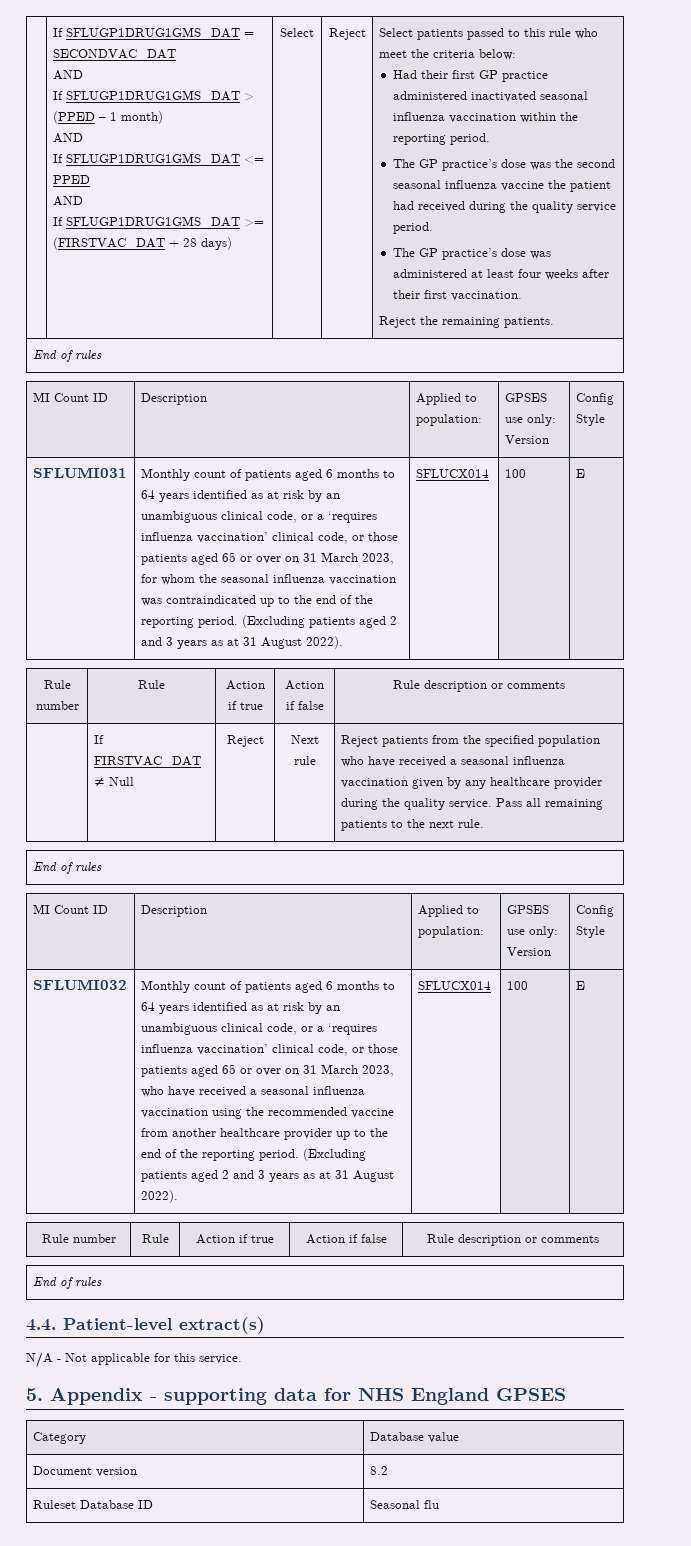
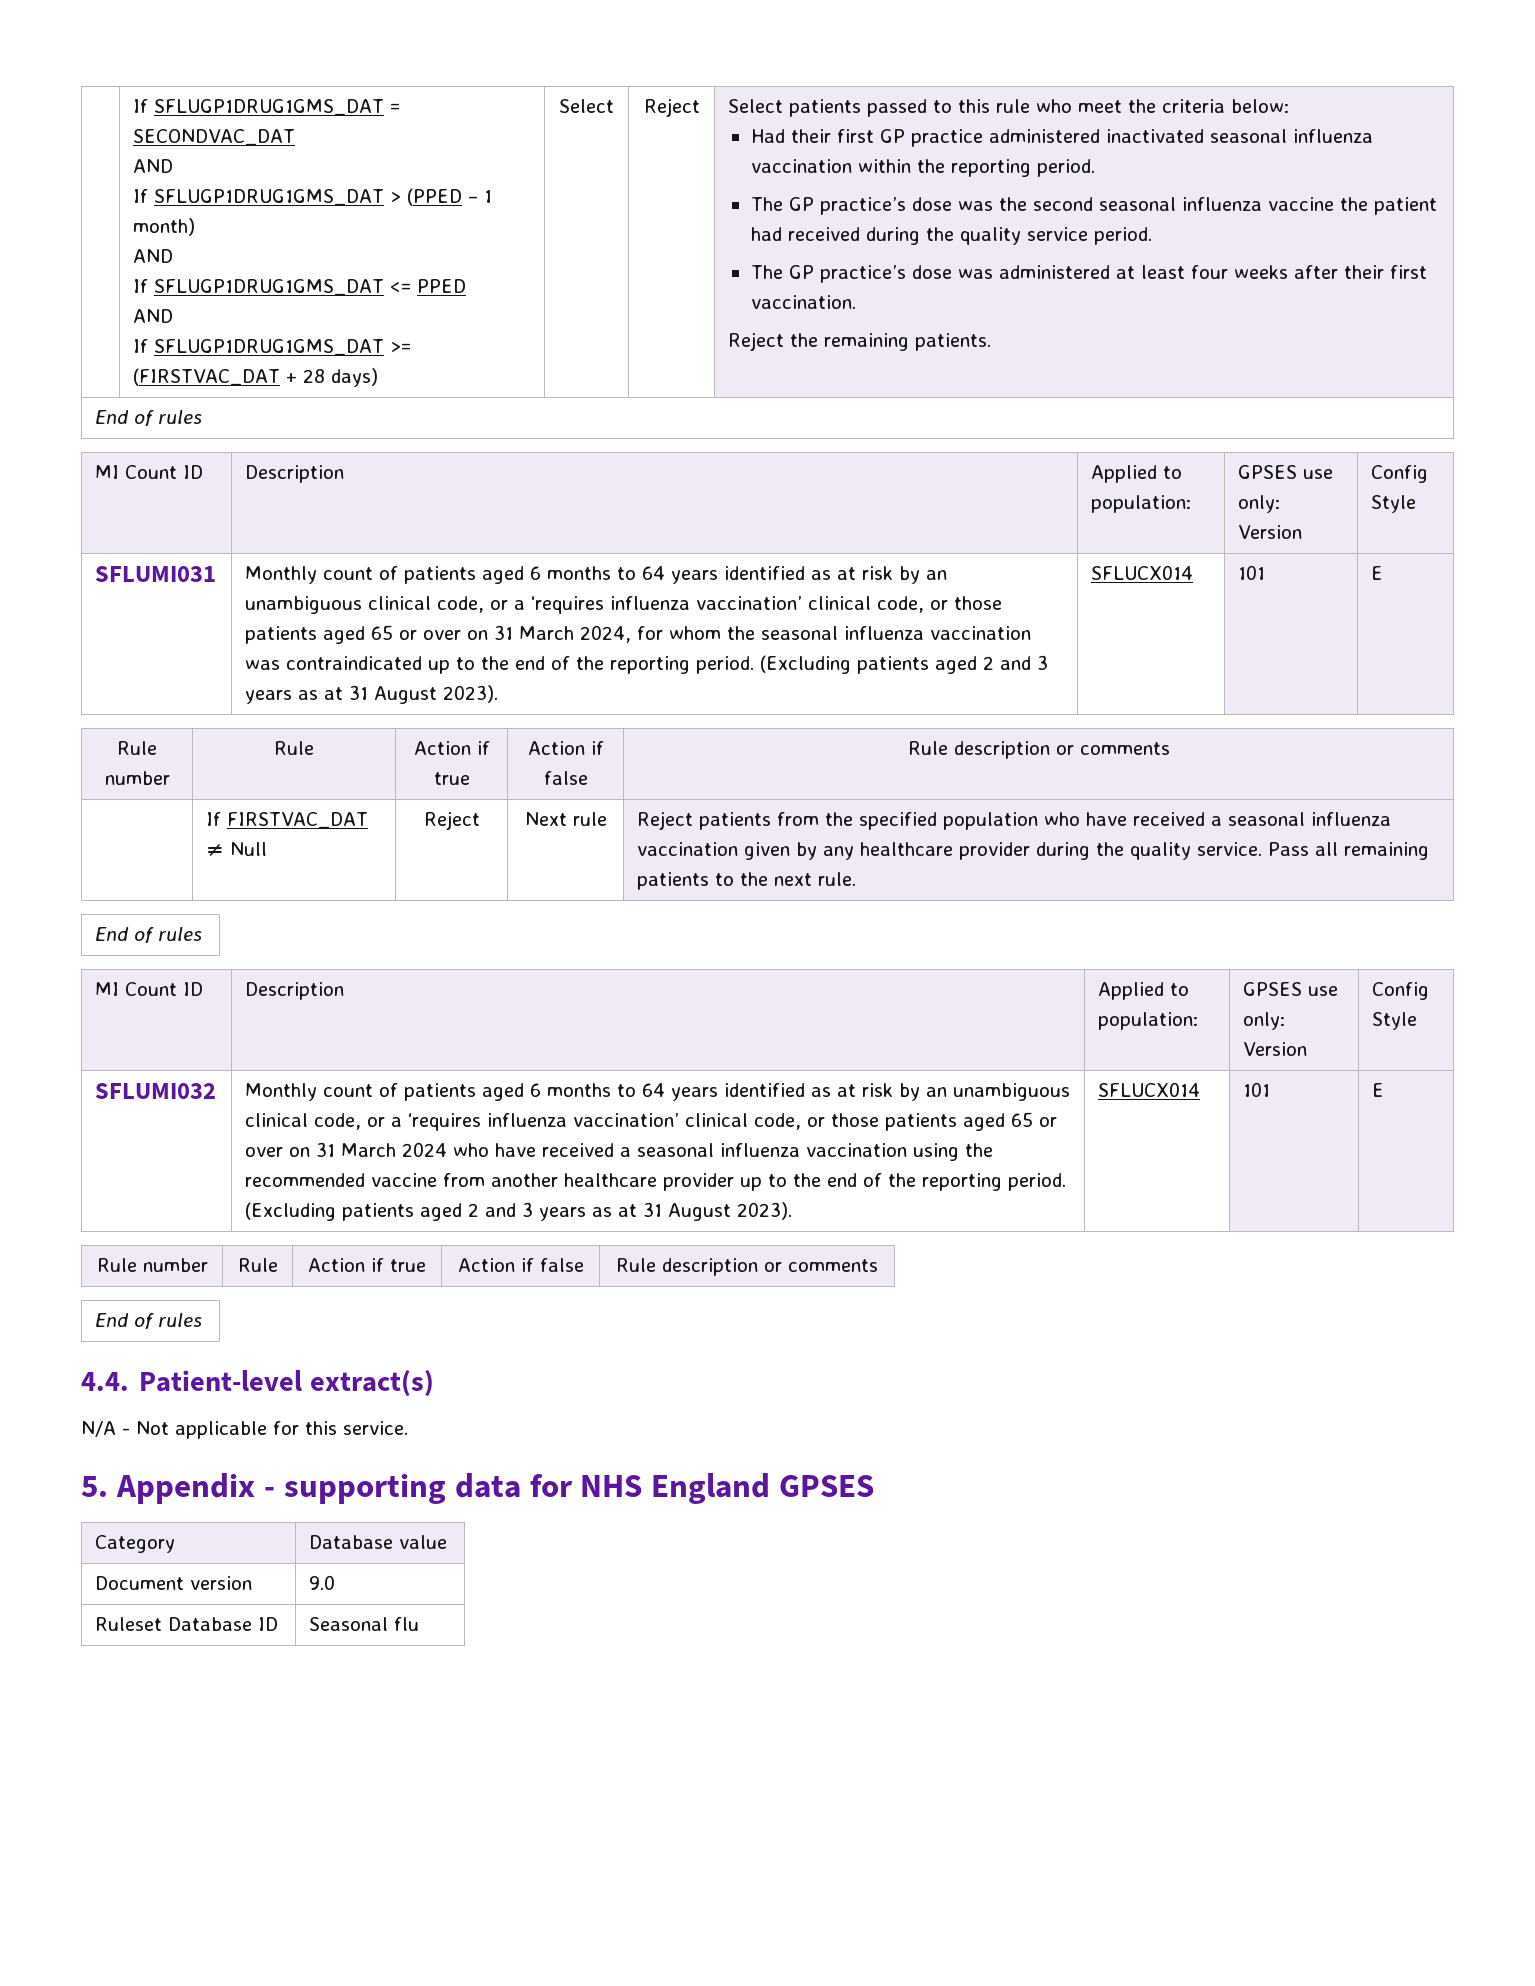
[361,553,394,565] 2023, -> [580,625,632,643] 2024,
[305,636,343,649] [415,469,489,478] [504,469,526,478] 2022). | SFLUCX014 | 100 -> [443,685,499,703] [1091,565,1194,580] [1238,565,1266,580] 2023). | SFLUCX014 | 101
[361,1065,394,1077] 2023, -> [402,1142,448,1157] 2024
[140,1190,178,1203] [417,981,491,990] [506,981,528,990] 2022). | SFLUCX014 | 100 -> [737,1202,793,1220] [1098,1082,1201,1097] [1243,1082,1271,1097] 2023). | SFLUCX014 | 101
[369,1466,388,1475] 8.2 -> [309,1575,336,1590] 9.0

